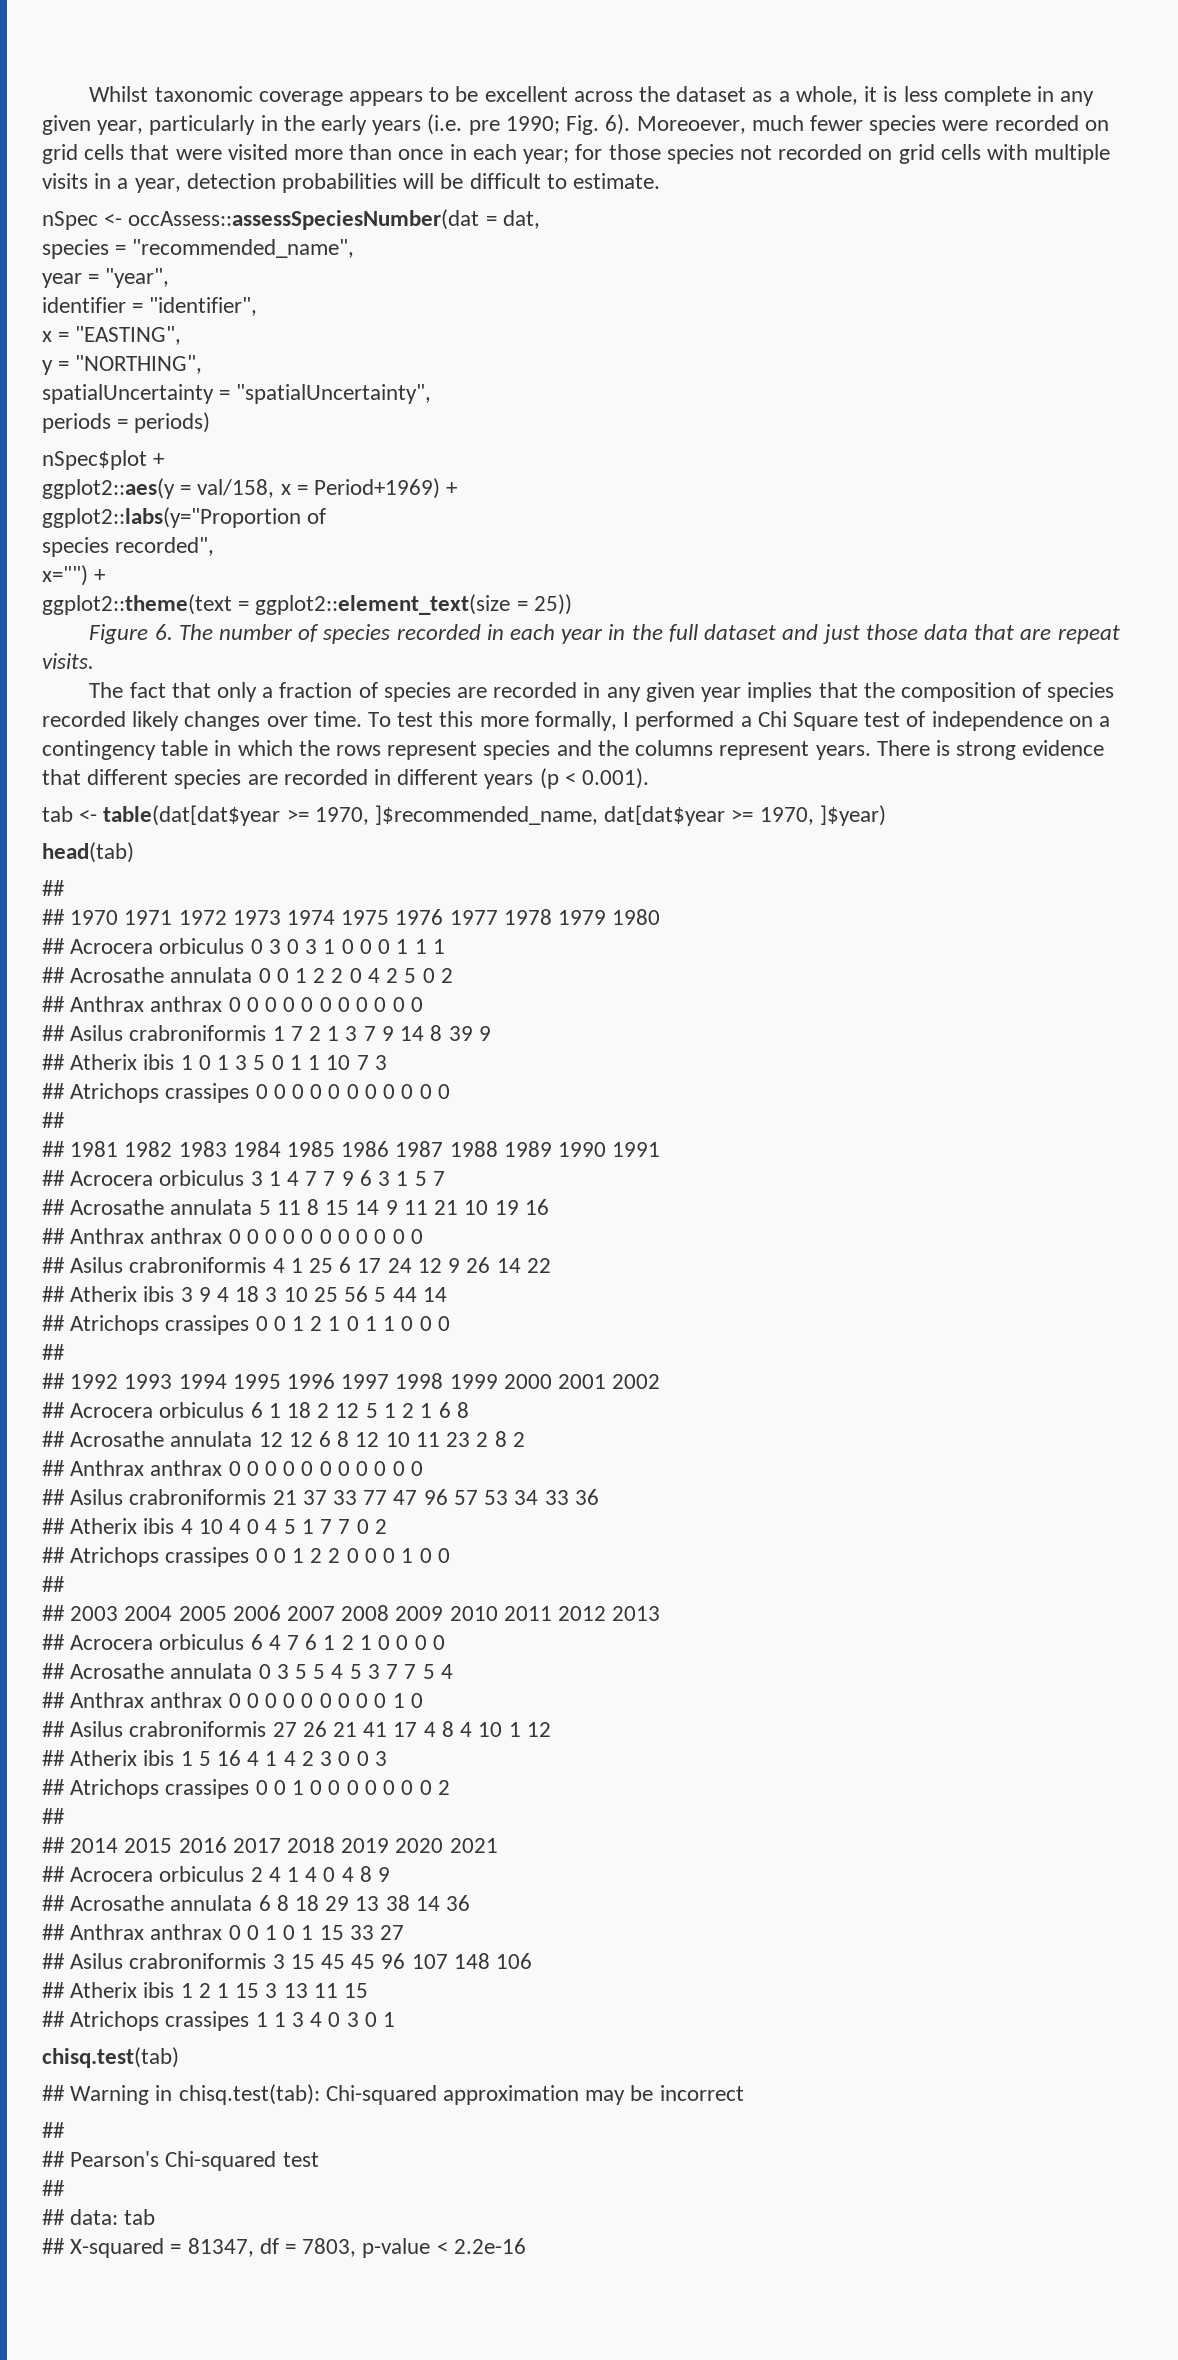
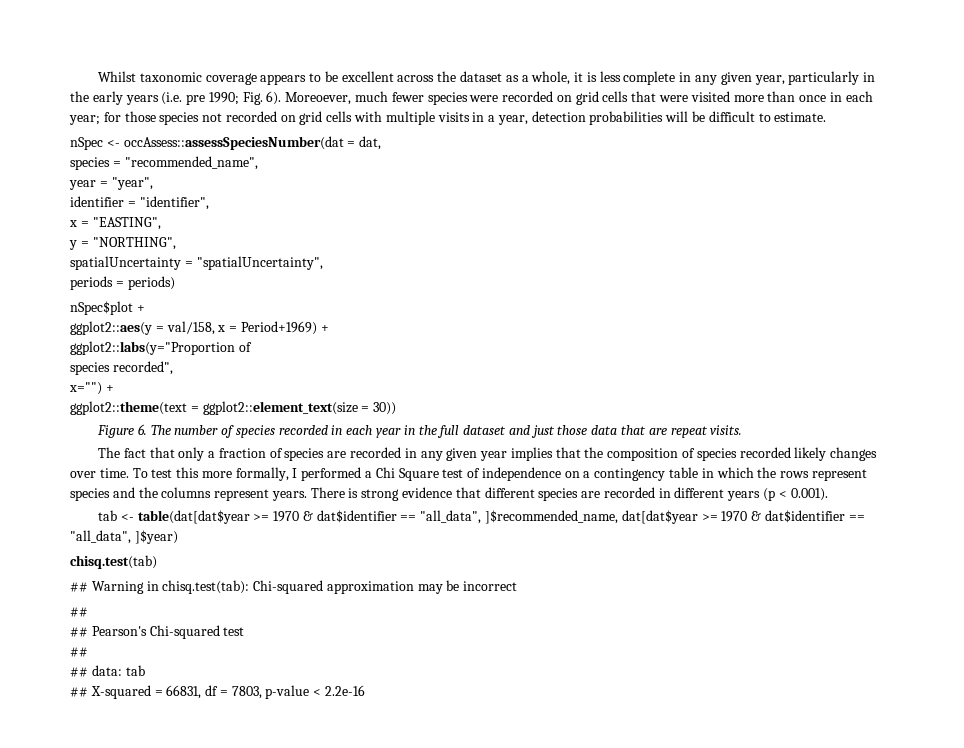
[533,594,572,615] 25)) -> [373,402,397,415] 30))
[314,805,886,826] [42,842,134,863] [42,880,65,896] [42,909,661,925] [42,938,445,954] [42,967,453,983] [42,996,423,1012] [42,1025,491,1041] [42,1054,387,1070] [42,1083,450,1103] [42,1112,65,1128] [42,1141,661,1157] [42,1170,445,1186] [42,1199,549,1215] [42,1228,423,1244] [42,1257,551,1273] [42,1286,447,1302] [42,1315,450,1335] [42,1344,65,1360] [42,1373,661,1389] [42,1402,469,1418] [42,1431,525,1447] [42,1460,423,1476] [42,1489,599,1505] [42,1518,387,1534] [42,1547,450,1567] [42,1576,65,1592] [42,1605,661,1621] [42,1634,445,1650] [42,1663,453,1679] [42,1692,423,1708] [42,1721,551,1737] [42,1750,387,1766] [42,1779,450,1799] [42,1808,65,1824] [42,1837,498,1853] [42,1866,391,1882] [42,1895,471,1911] [42,1924,405,1940] [42,1953,533,1969] [42,1982,369,1998] [42,2011,396,2031] 1970, ]$recommended_name, dat[dat$year >= 1970, ]$year) // head(tab) // ## // ## 1970 1971 1972 1973 1974 1975 1976 1977 1978 1979 1980 // ## Acrocera orbiculus 0 3 0 3 1 0 0 0 1 1 1 // ## Acrosathe annulata 0 0 1 2 2 0 4 2 5 0 2 // ## Anthrax anthrax 0 0 0 0 0 0 0 0 0 0 0 // ## Asilus crabroniformis 1 7 2 1 3 7 9 14 8 39 9 // ## Atherix ibis 1 0 1 3 5 0 1 1 10 7 3 // ## Atrichops crassipes 0 0 0 0 0 0 0 0 0 0 0 // ## // ## 1981 1982 1983 1984 1985 1986 1987 1988 1989 1990 1991 // ## Acrocera orbiculus 3 1 4 7 7 9 6 3 1 5 7 // ## Acrosathe annulata 5 11 8 15 14 9 11 21 10 19 16 // ## Anthrax anthrax 0 0 0 0 0 0 0 0 0 0 0 // ## Asilus crabroniformis 4 1 25 6 17 24 12 9 26 14 22 // ## Atherix ibis 3 9 4 18 3 10 25 56 5 44 14 // ## Atrichops crassipes 0 0 1 2 1 0 1 1 0 0 0 // ## // ## 1992 1993 1994 1995 1996 1997 1998 1999 2000 2001 2002 // ## Acrocera orbiculus 6 1 18 2 12 5 1 2 1 6 8 // ## Acrosathe annulata 12 12 6 8 12 10 11 23 2 8 2 // ## Anthrax anthrax 0 0 0 0 0 0 0 0 0 0 0 // ## Asilus crabroniformis 21 37 33 77 47 96 57 53 34 33 36 // ## Atherix ibis 4 10 4 0 4 5 1 7 7 0 2 // ## Atrichops crassipes 0 0 1 2 2 0 0 0 1 0 0 // ## // ## 2003 2004 2005 2006 2007 2008 2009 2010 2011 2012 2013 // ## Acrocera orbiculus 6 4 7 6 1 2 1 0 0 0 0 // ## Acrosathe annulata 0 3 5 5 4 5 3 7 7 5 4 // ## Anthrax anthrax 0 0 0 0 0 0 0 0 0 1 0 // ## Asilus crabroniformis 27 26 21 41 17 4 8 4 10 1 12 // ## Atherix ibis 1 5 16 4 1 4 2 3 0 0 3 // ## Atrichops crassipes 0 0 1 0 0 0 0 0 0 0 2 // ## // ## 2014 2015 2016 2017 2018 2019 2020 2021 // ## Acrocera orbiculus 2 4 1 4 0 4 8 9 // ## Acrosathe annulata 6 8 18 29 13 38 14 36 // ## Anthrax anthrax 0 0 1 0 1 15 33 27 // ## Asilus crabroniformis 3 15 45 45 96 107 148 106 // ## Atherix ibis 1 2 1 15 3 13 11 15 // ## Atrichops crassipes 1 1 3 4 0 3 0 1 -> [273,510,865,524] [70,530,178,544] 1970 & dat$identifier == "all_data", ]$recommended_name, dat[dat$year >= 1970 & dat$identifier == "all_data", ]$year)
[187,2238,254,2257] 81347, -> [166,685,202,699] 66831,

